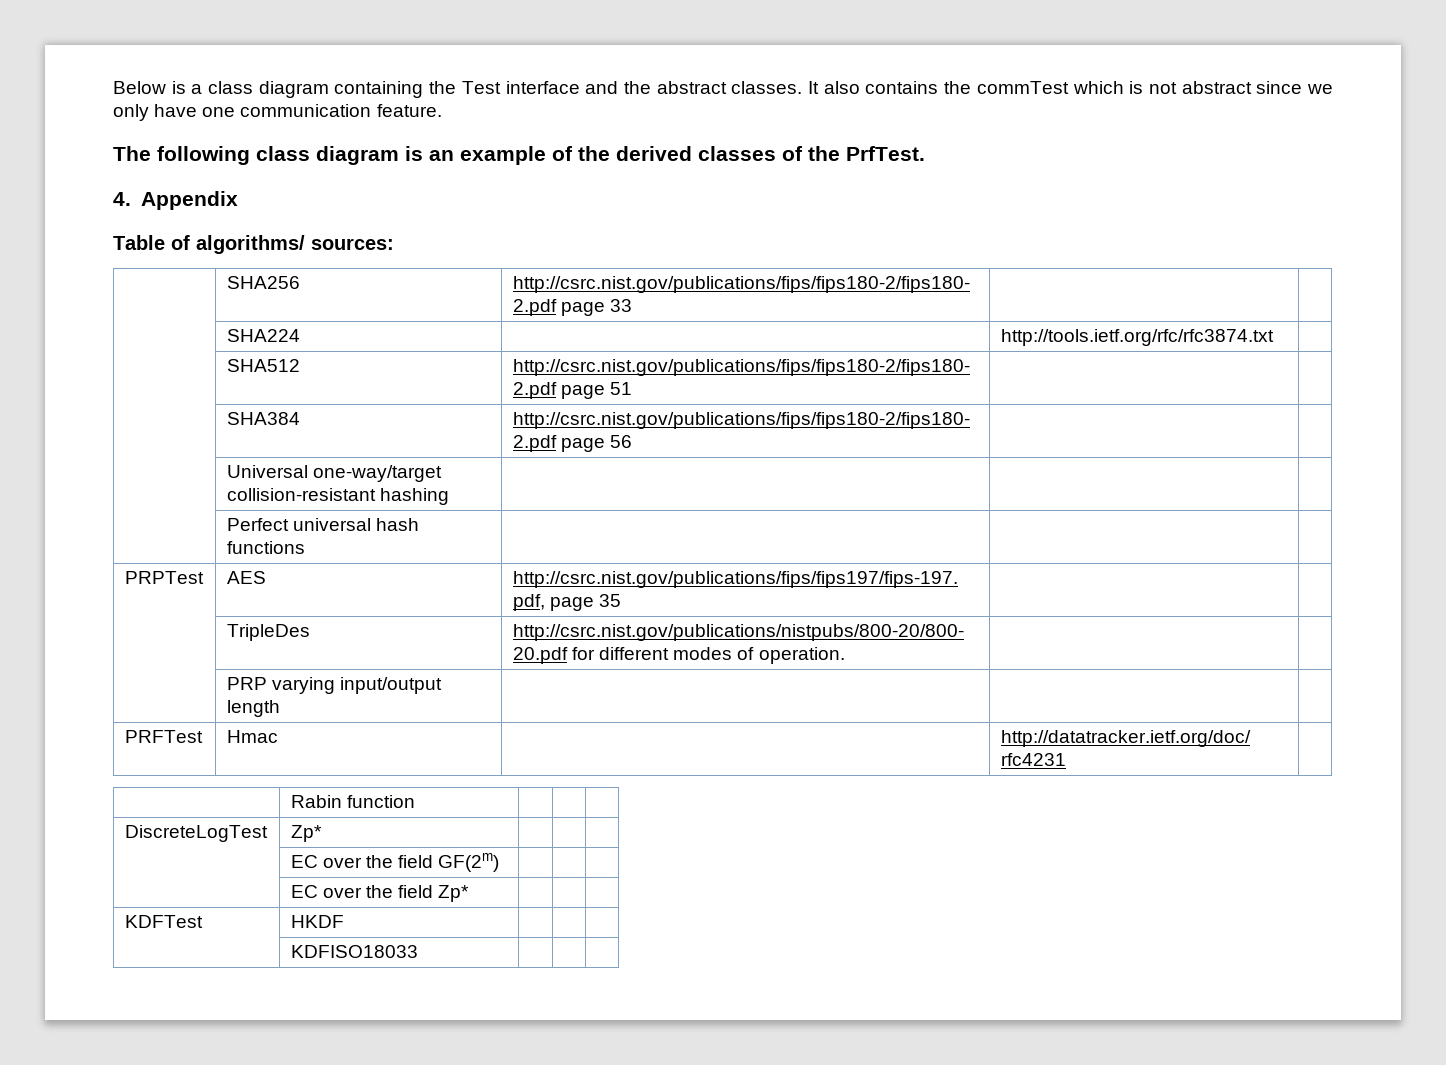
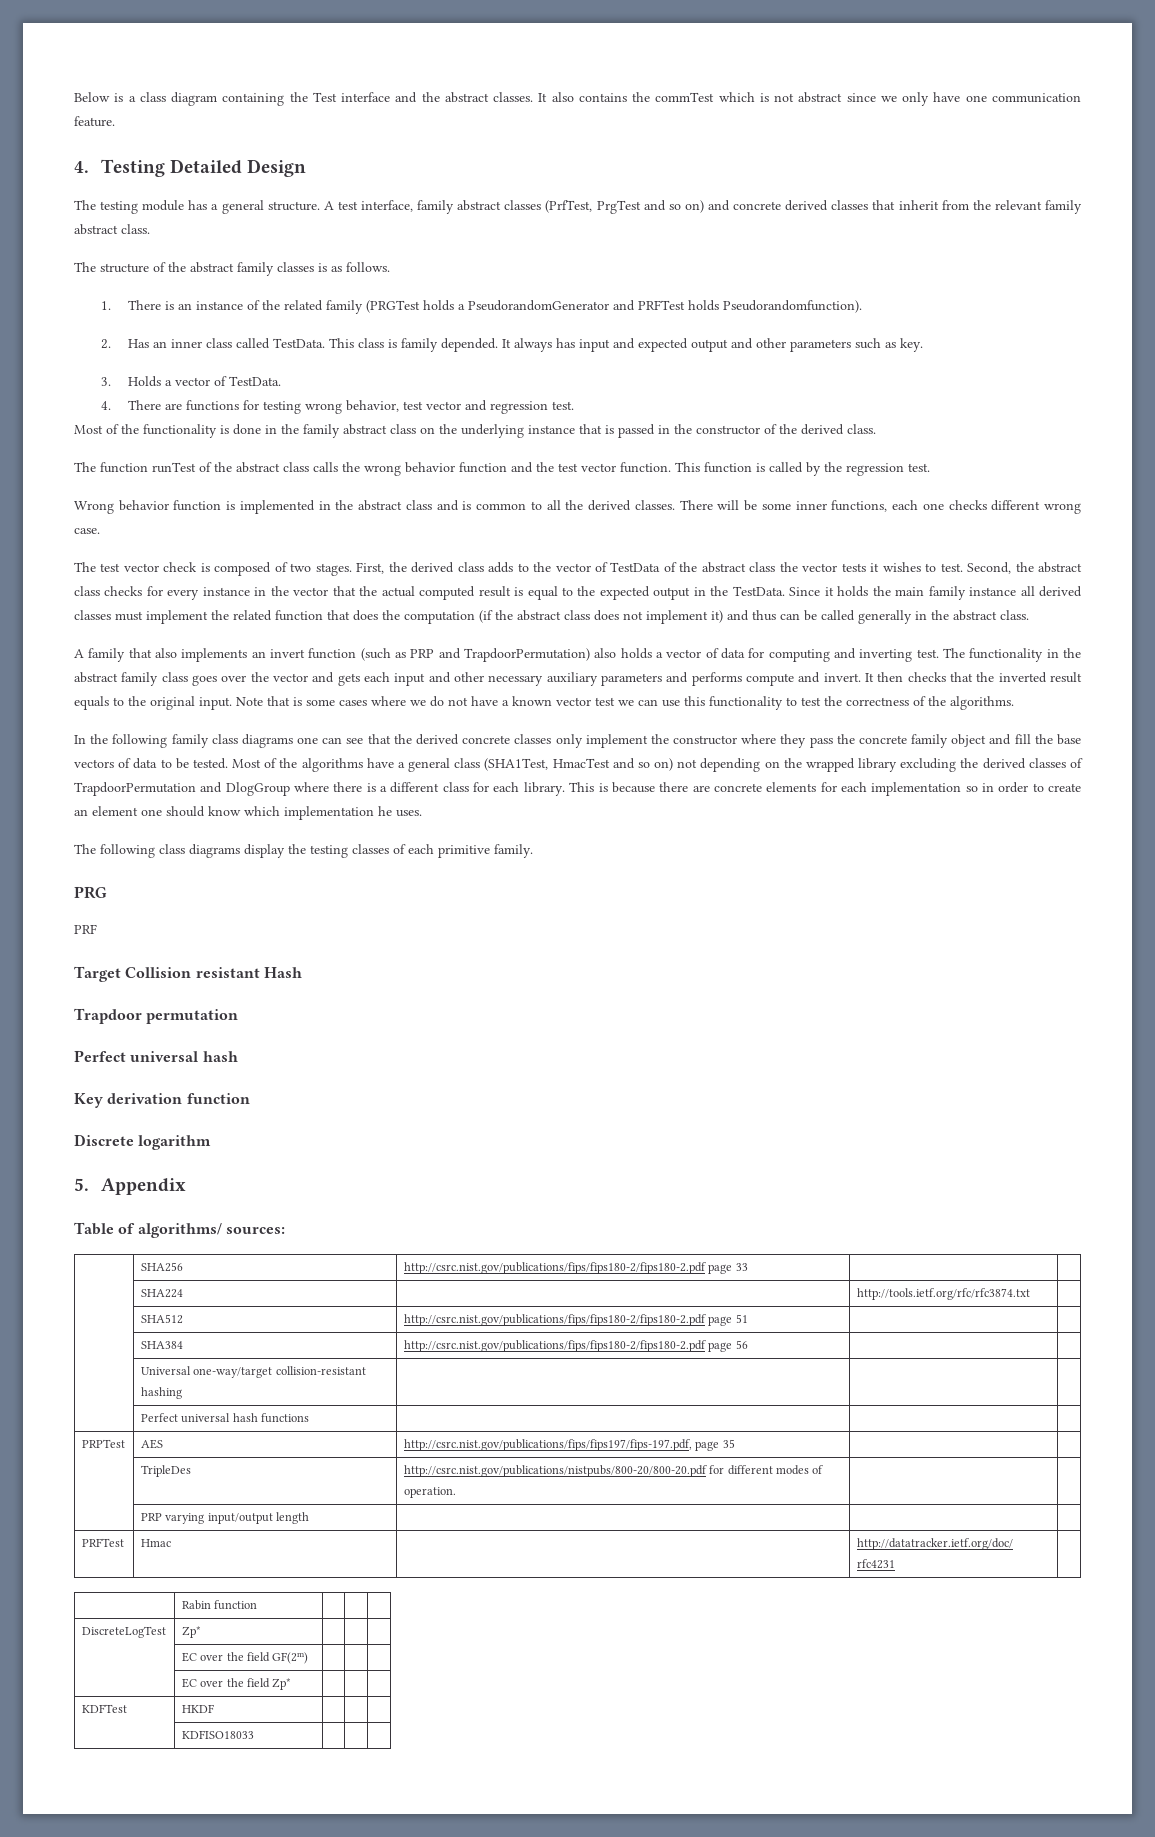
[113,146,399,165] The following class diagram -> [74,159,307,177] [74,200,1082,214] [74,224,150,235] [74,262,390,276] [100,300,161,310] 4. Testing Detailed Design // The testing module has a general structure. A test interface, family abstract classes (PrfTest, PrgTest and so on) and concrete derived classes that inherit from the relevant family abstract class. // The structure of the abstract family classes is as follows. // 1. There
[460,146,925,165] [113,192,131,206] example of the derived classes of the PrfTest. // 4. -> [195,300,862,314] [100,338,923,352] [100,376,281,387] [100,400,574,414] [74,424,876,438] [74,462,930,476] [74,500,1082,514] [74,528,100,534] [74,562,1082,576] [74,586,1083,600] [74,610,1029,624] [74,648,1082,662] [74,672,1083,686] [74,696,1014,710] [74,734,1082,748] [74,758,1084,772] [74,782,1081,796] [74,806,422,820] [74,844,533,858] [74,886,107,899] [74,924,97,934] [74,966,302,982] [74,1008,239,1024] [74,1050,238,1062] [74,1093,250,1108] [74,1134,212,1150] [74,1178,89,1191] instance of the related family (PRGTest holds a PseudorandomGenerator and PRFTest holds Pseudorandomfunction). // 2. Has an inner class called TestData. This class is family depended. It always has input and expected output and other parameters such as key. // 3. Holds a vector of TestData. // 4. There are functions for testing wrong behavior, test vector and regression test. // Most of the functionality is done in the family abstract class on the underlying instance that is passed in the constructor of the derived class. // The function runTest of the abstract class calls the wrong behavior function and the test vector function. This function is called by the regression test. // Wrong behavior function is implemented in the abstract class and is common to all the derived classes. There will be some inner functions, each one checks different wrong case. // The test vector check is composed of two stages. First, the derived class adds to the vector of TestData of the abstract class the vector tests it wishes to test. Second, the abstract class checks for every instance in the vector that the actual computed result is equal to the expected output in the TestData. Since it holds the main family instance all derived classes must implement the related function that does the computation (if the abstract class does not implement it) and thus can be called generally in the abstract class. // A family that also implements an invert function (such as PRP and TrapdoorPermutation) also holds a vector of data for computing and inverting test. The functionality in the abstract family class goes over the vector and gets each input and other necessary auxiliary parameters and performs compute and invert. It then checks that the inverted result equals to the original input. Note that is some cases where we do not have a known vector test we can use this functionality to test the correctness of the algorithms. // In the following family class diagrams one can see that the derived concrete classes only implement the constructor where they pass the concrete family object and fill the base vectors of data to be tested. Most of the algorithms have a general class (SHA1Test, HmacTest and so on) not depending on the wrapped library excluding the derived classes of TrapdoorPermutation and DlogGroup where there is a different class for each library. This is because there are concrete elements for each implementation so in order to create an element one should know which implementation he uses. // The following class diagrams display the testing classes of each primitive family. // PRG // PRF // Target Collision resistant Hash // Trapdoor permutation // Perfect universal hash // Key derivation function // Discrete logarithm // 5.

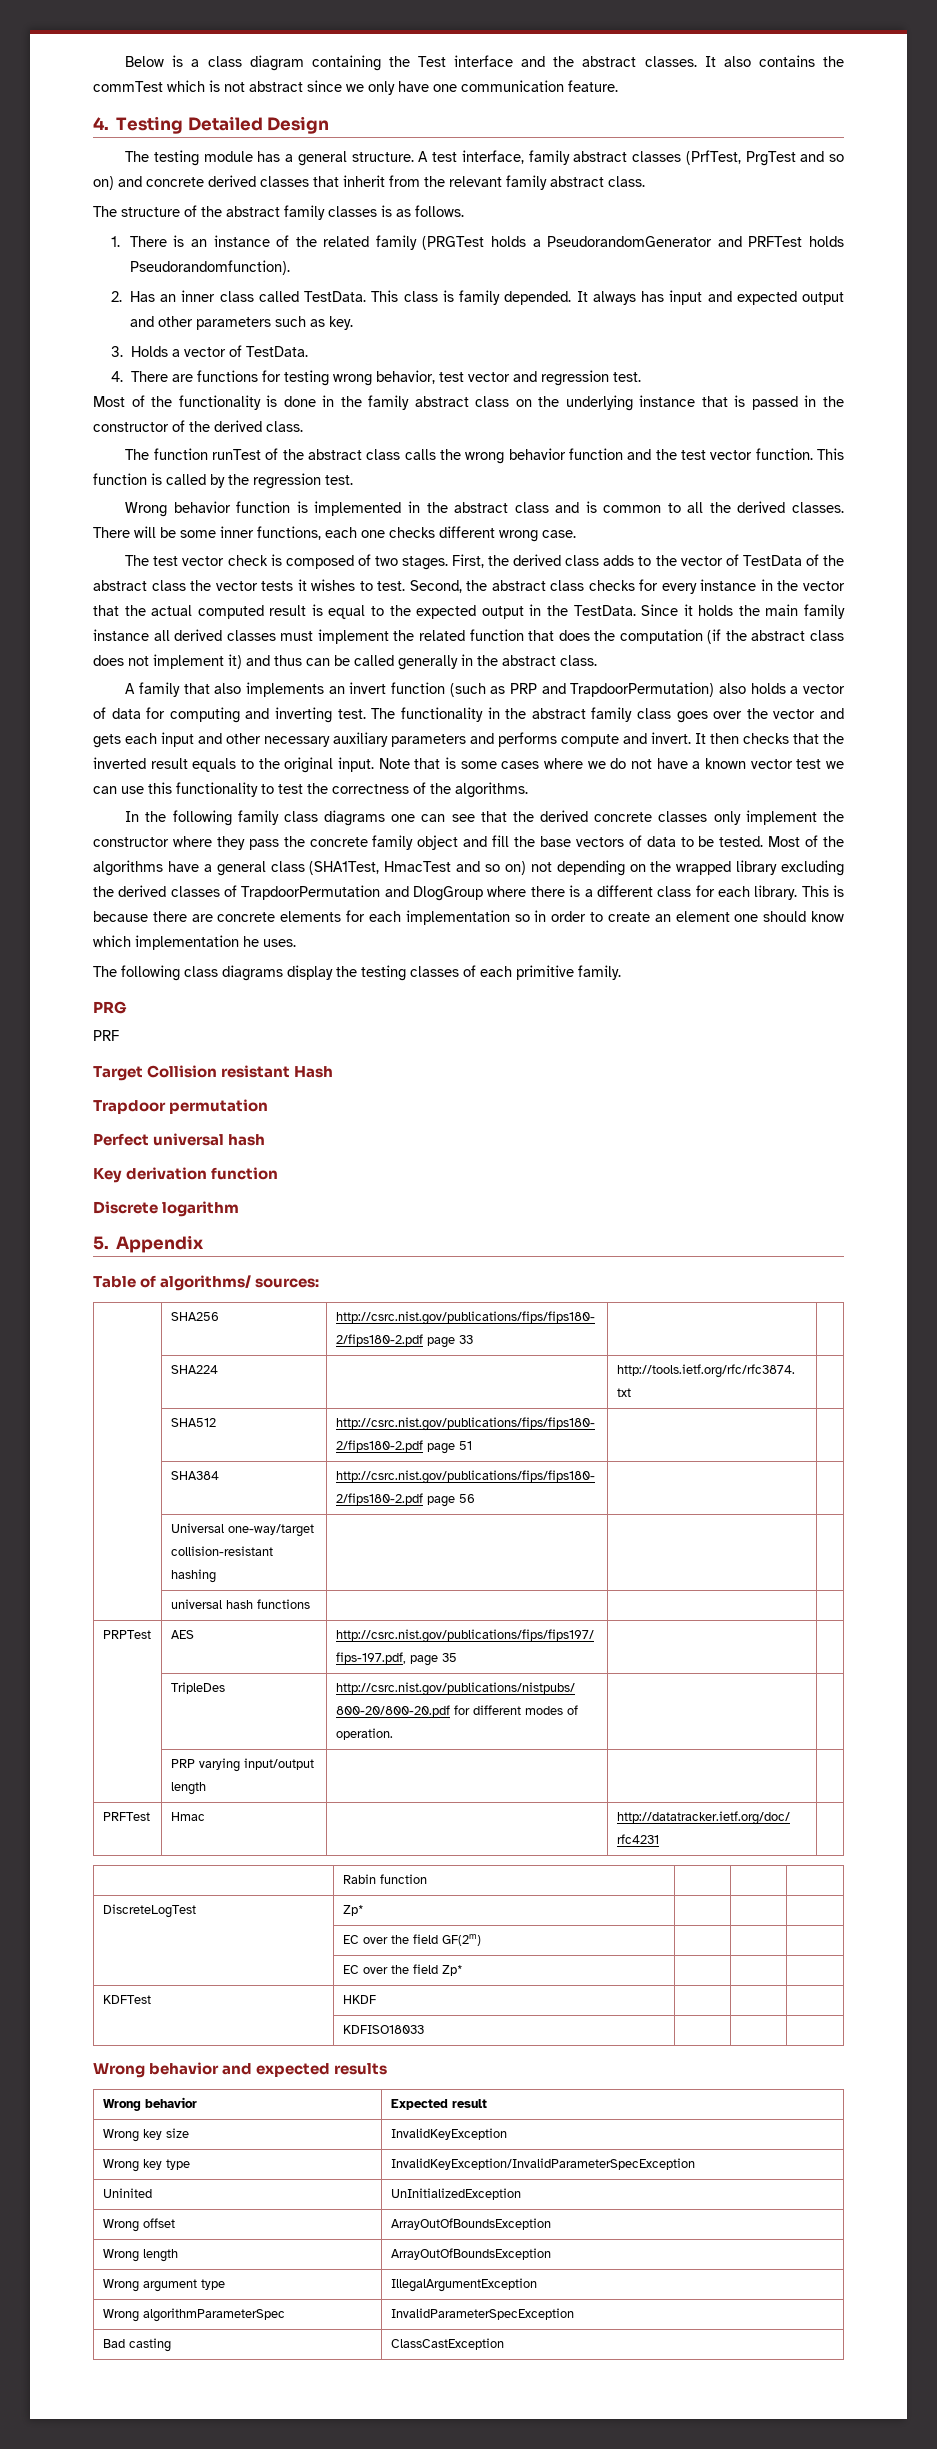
[140,1413,178,1422] Perfect -> (216, 1576) none
(254, 1734) none -> [93,2062,388,2078] [102,2097,197,2111] [390,2099,487,2110] [102,2128,189,2142] [390,2128,507,2140] [102,2159,190,2172] [390,2158,695,2170] [102,2188,152,2198] [390,2188,521,2200] [102,2218,175,2232] [390,2218,551,2230] [102,2249,178,2262] [390,2248,551,2260] [102,2279,225,2292] [390,2278,537,2292] [102,2308,285,2322] [390,2308,574,2320] [102,2338,171,2352] [390,2338,504,2350] // Wrong behavior and expected results // Wrong behavior | Expected result // Wrong key size | InvalidKeyException // Wrong key type | InvalidKeyException/InvalidParameterSpecException // Uninited | UnInitializedException // Wrong offset | ArrayOutOfBoundsException // Wrong length | ArrayOutOfBoundsException // Wrong argument type | IllegalArgumentException // Wrong algorithmParameterSpec | InvalidParameterSpecException // Bad casting | ClassCastException

